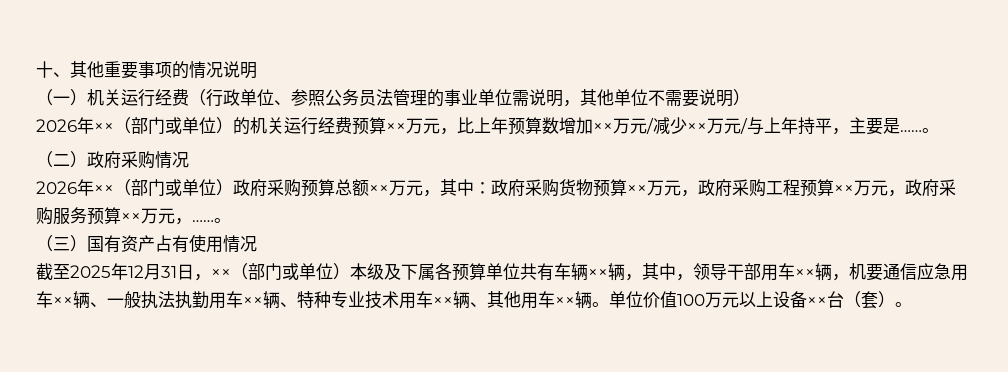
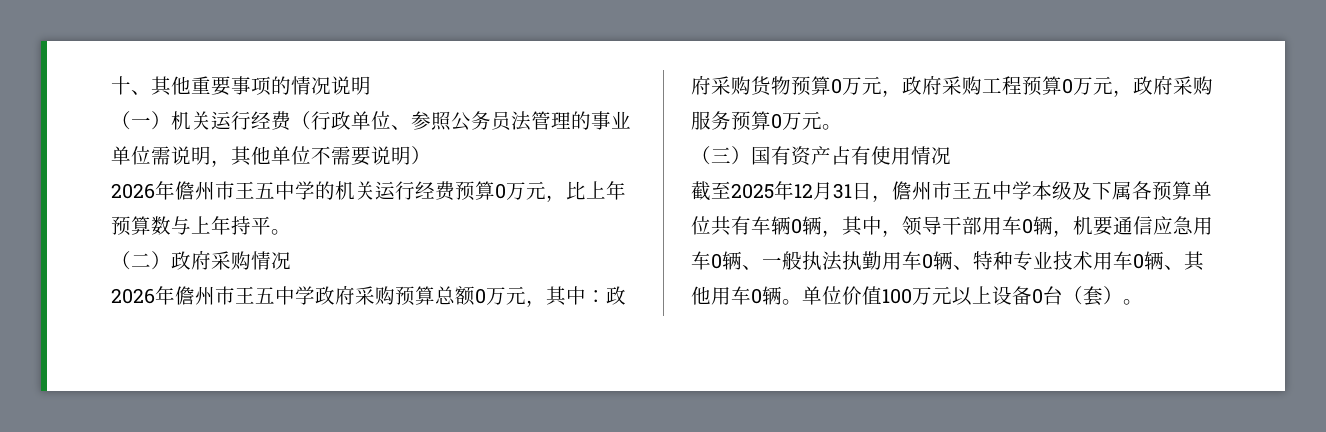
[94,117,233,134] ××（部门或单位） -> [175,181,315,200] 儋州市王五中学
[386,123,406,132] ×× -> [495,183,506,199] 0
[559,117,922,135] 增加××万元/减少××万元/与上年持平，主要是…… -> [171,216,271,235] 与上年持平
[94,179,233,196] ××（部门或单位） -> [175,286,315,305] 儋州市王五中学
[369,185,389,194] ×× -> [475,288,486,304] 0
[627,185,647,194] ×× -> [831,78,842,94] 0
[834,185,854,194] ×× -> [1062,78,1073,94] 0
[121,208,214,225] ××万元，…… -> [771,111,822,130] 0万元
[211,263,350,280] ××（部门或单位） -> [892,181,1032,200] 儋州市王五中学
[588,269,608,278] ×× -> [791,218,802,234] 0
[795,269,815,278] ×× -> [1022,218,1033,234] 0
[53,297,73,306] ×× -> [711,253,722,269] 0
[243,297,263,306] ×× -> [922,253,933,269] 0
[433,297,453,306] ×× -> [1133,253,1144,269] 0
[555,297,575,306] ×× -> [751,288,762,304] 0
[807,297,827,306] ×× -> [1032,288,1043,304] 0

